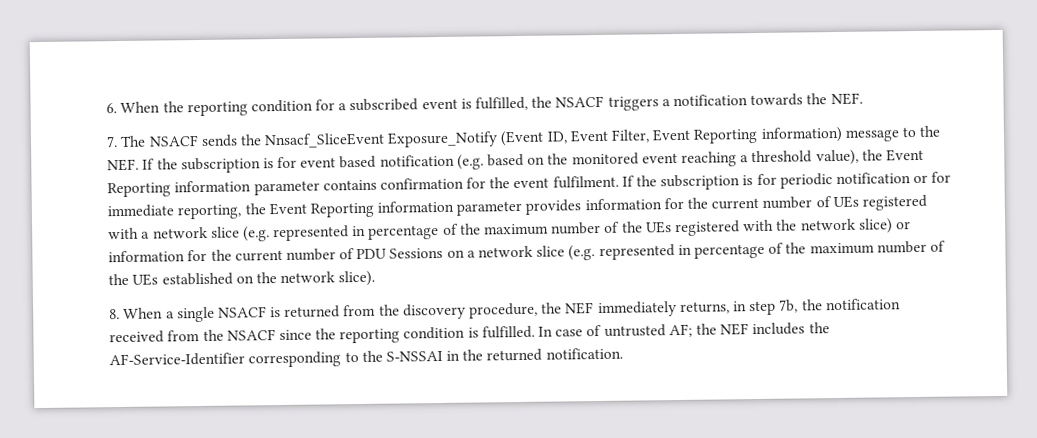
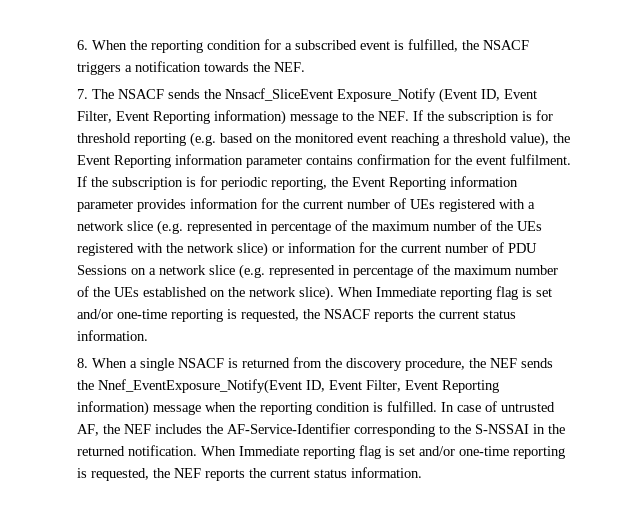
[300,154,455,169] event based notification -> [77,133,187,146] threshold reporting
[835,171,952,185] [107,204,175,218] notification or for immediate -> (268, 183) none
(376, 278) none -> [338,286,553,300] [77,309,517,322] [77,330,149,341] When Immediate reporting flag is set and/or one-time reporting is requested, the NSACF reports the current status information.
[597,298,901,318] [109,329,312,344] immediately returns, in step 7b, the notification received from the NSACF since -> [521,358,554,368] [77,379,500,394] [77,401,237,416] sends the Nnef_EventExposure_Notify(Event ID, Event Filter, Event Reporting information) message when
[668,323,693,338] AF; -> [77,424,100,436] AF,
(623, 353) none -> [201,445,566,459] [77,467,423,481] When Immediate reporting flag is set and/or one-time reporting is requested, the NEF reports the current status information.

